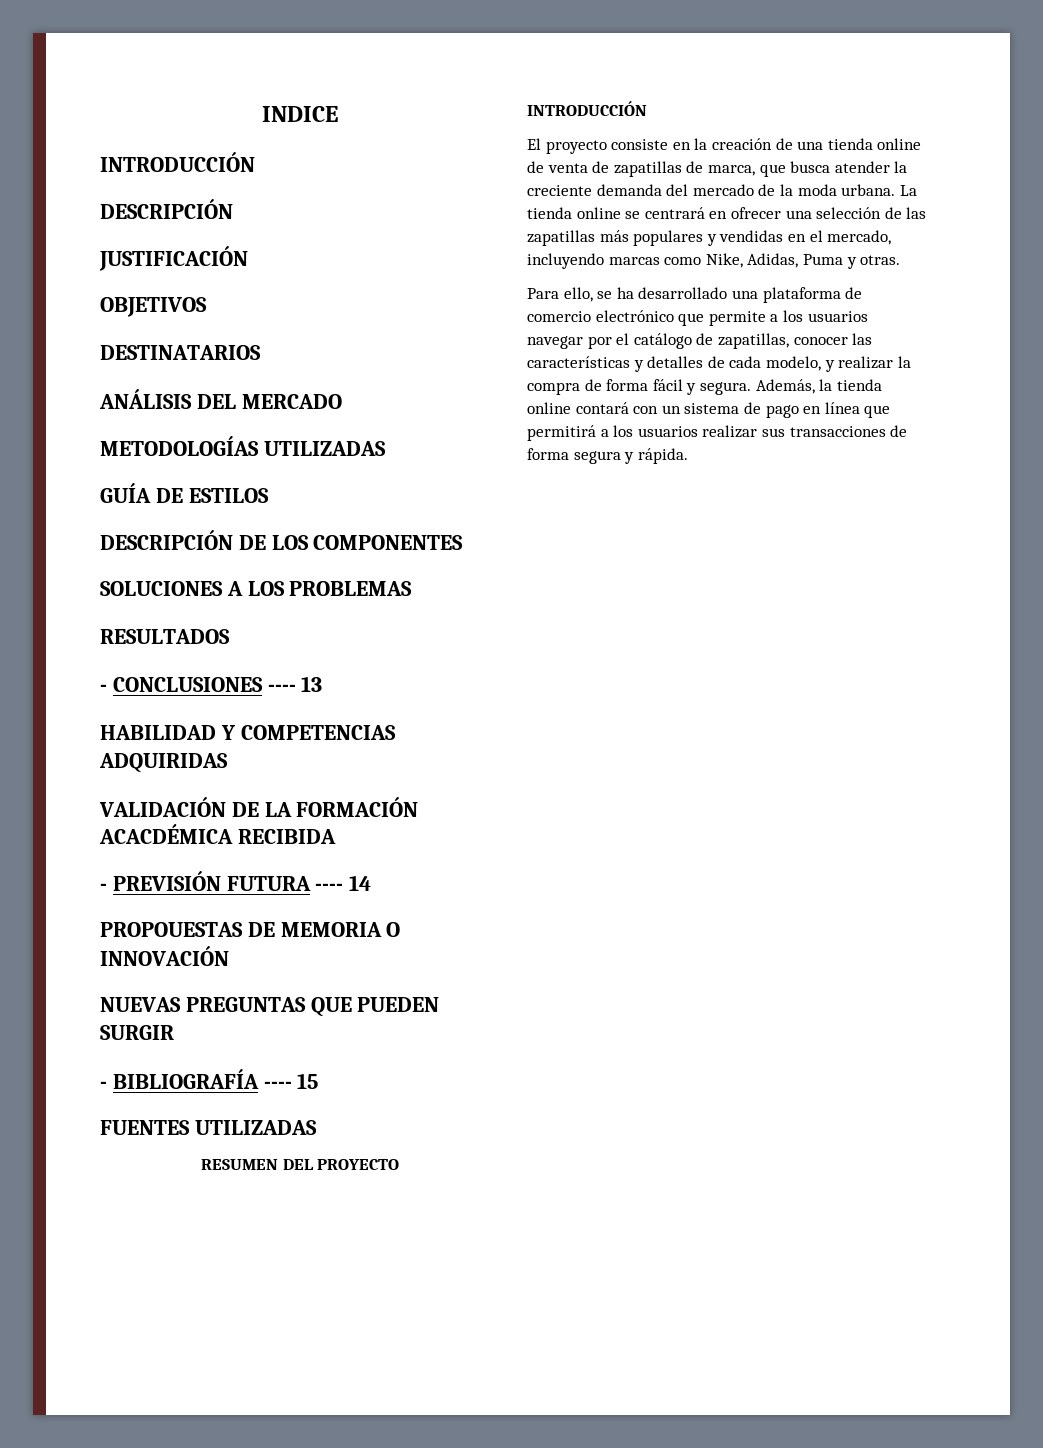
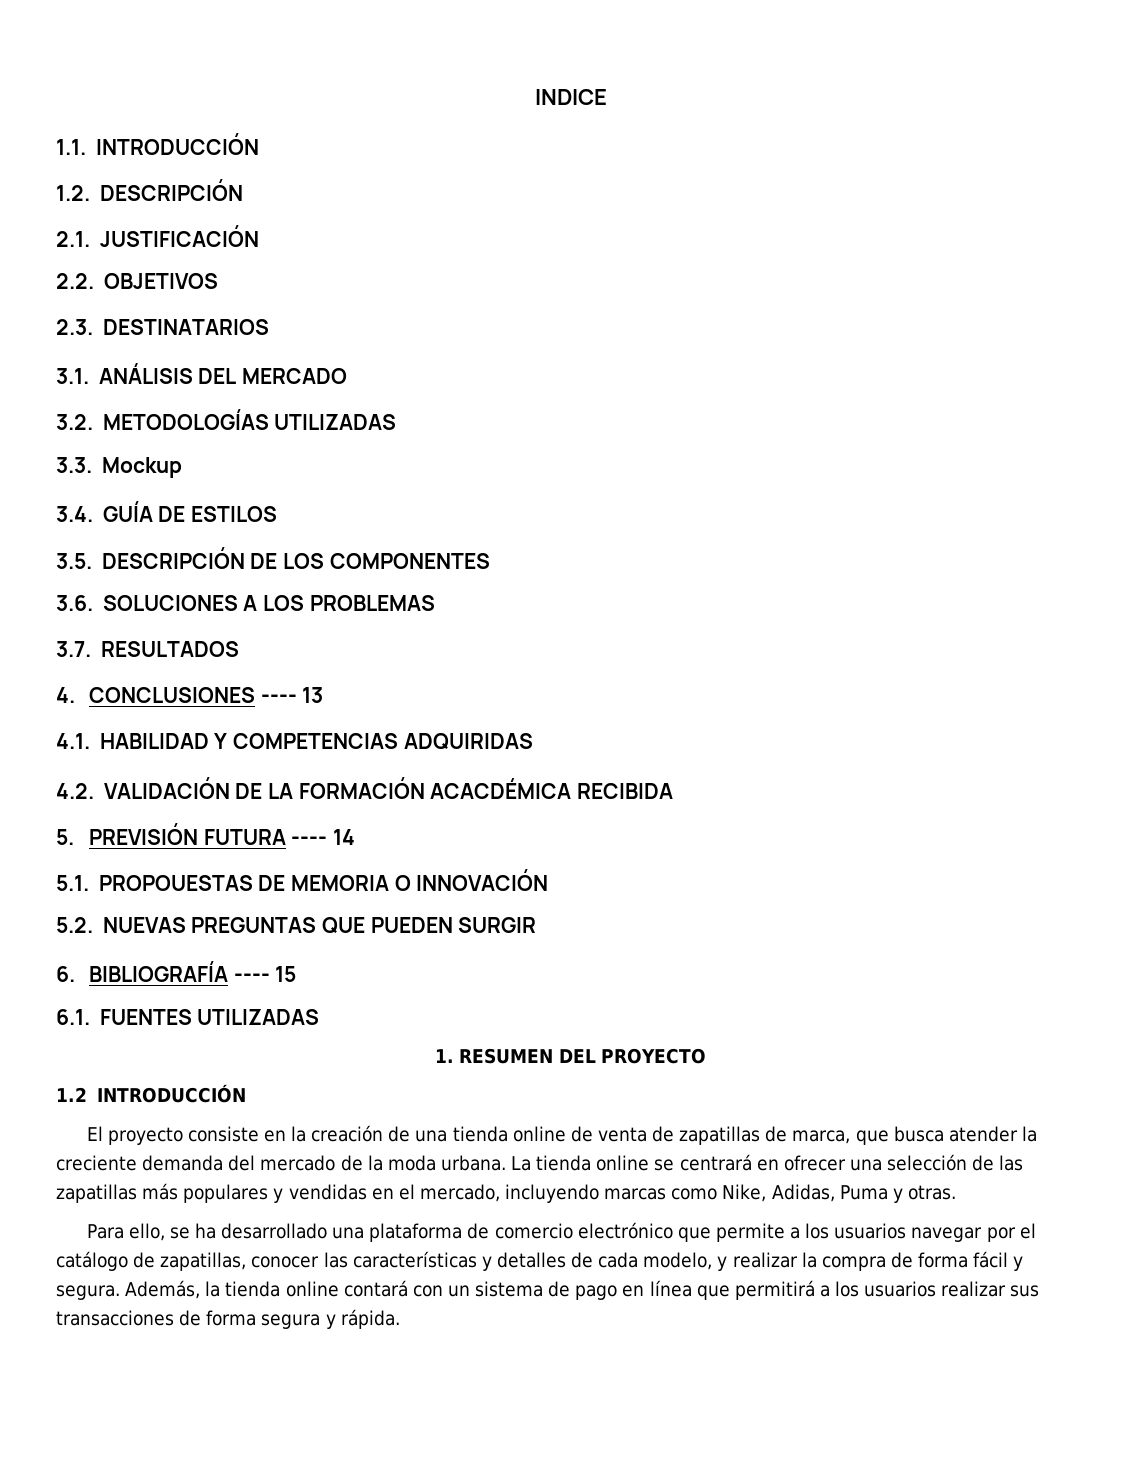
[100,152,255,172] INTRODUCCIÓN // -> [56,133,259,155] [56,185,90,201] 1.1. INTRODUCCIÓN // 1.2.
(233, 209) none -> [56,231,90,247] 2.1.
(248, 258) none -> [56,273,94,289] 2.2.
(207, 307) none -> [56,319,93,335] 2.3.
(261, 352) none -> [56,368,89,384] 3.1.
(342, 401) none -> [56,414,93,430] 3.2.
(386, 448) none -> [56,457,182,478] [56,506,93,522] 3.3. Mockup // 3.4.
(269, 495) none -> [56,553,92,569] 3.5.
(464, 542) none -> [56,595,93,611] 3.6.
(413, 588) none -> [56,641,91,657] 3.7.
[100,684,107,692] - -> [56,687,75,703] 4.
(323, 684) none -> [56,733,90,749] 4.1.
(228, 763) none -> [56,783,94,799] 4.2.
[100,883,107,891] - -> [56,829,74,845] 5.
(372, 883) none -> [56,875,89,891] 5.1.
(229, 956) none -> [56,917,93,933] 5.2.
[100,1081,107,1089] - -> [56,966,75,982] 6.
(319, 1081) none -> [56,1009,90,1025] 6.1.
(317, 1127) none -> [435,1049,455,1063] 1.
(400, 1164) none -> [56,1087,87,1102] 1.2

